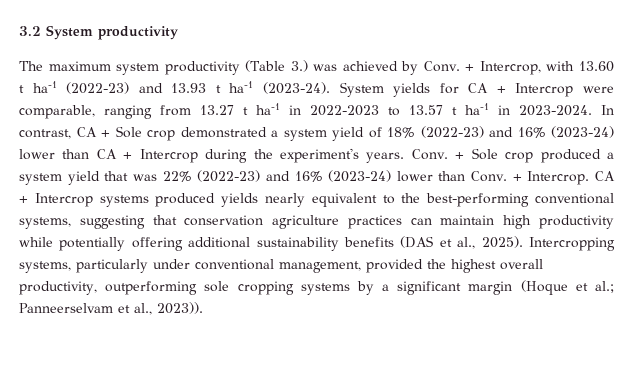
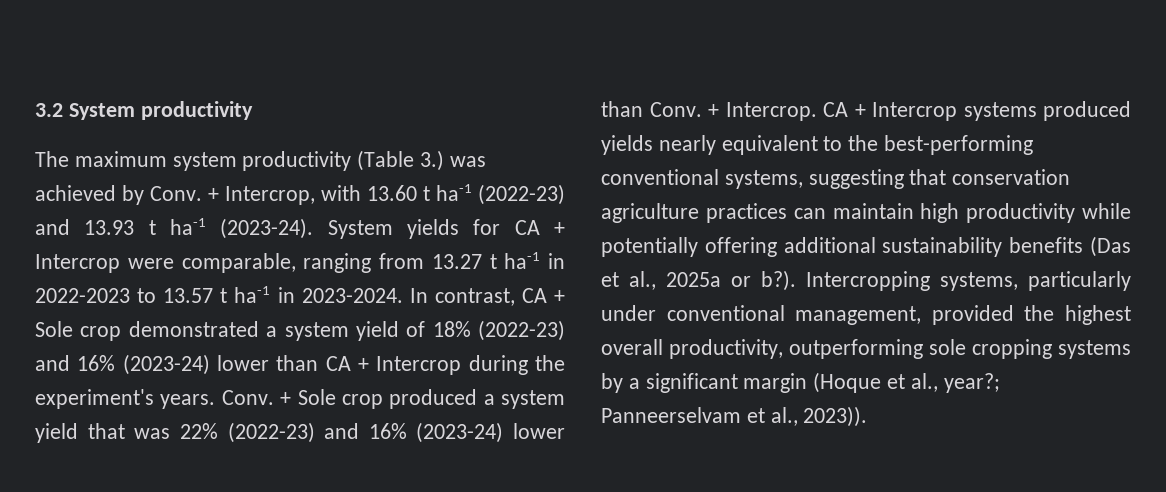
[400,236,523,249] (DAS et al., 2025). -> [1090,236,1131,257] [601,270,796,291] (Das et al., 2025a or b?).
[594,281,614,293] al.; -> [910,373,1000,393] al., year?;

